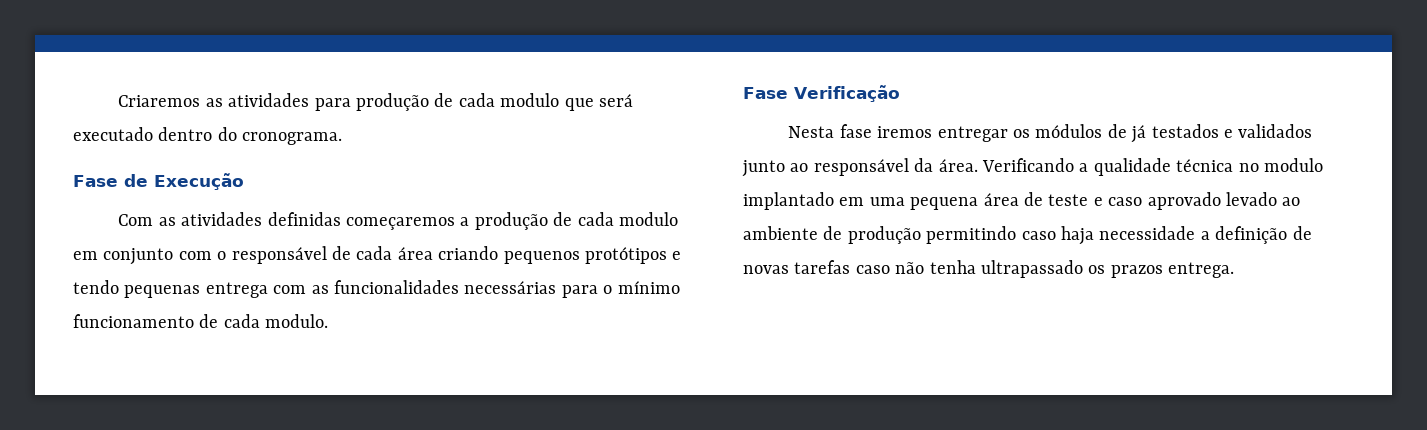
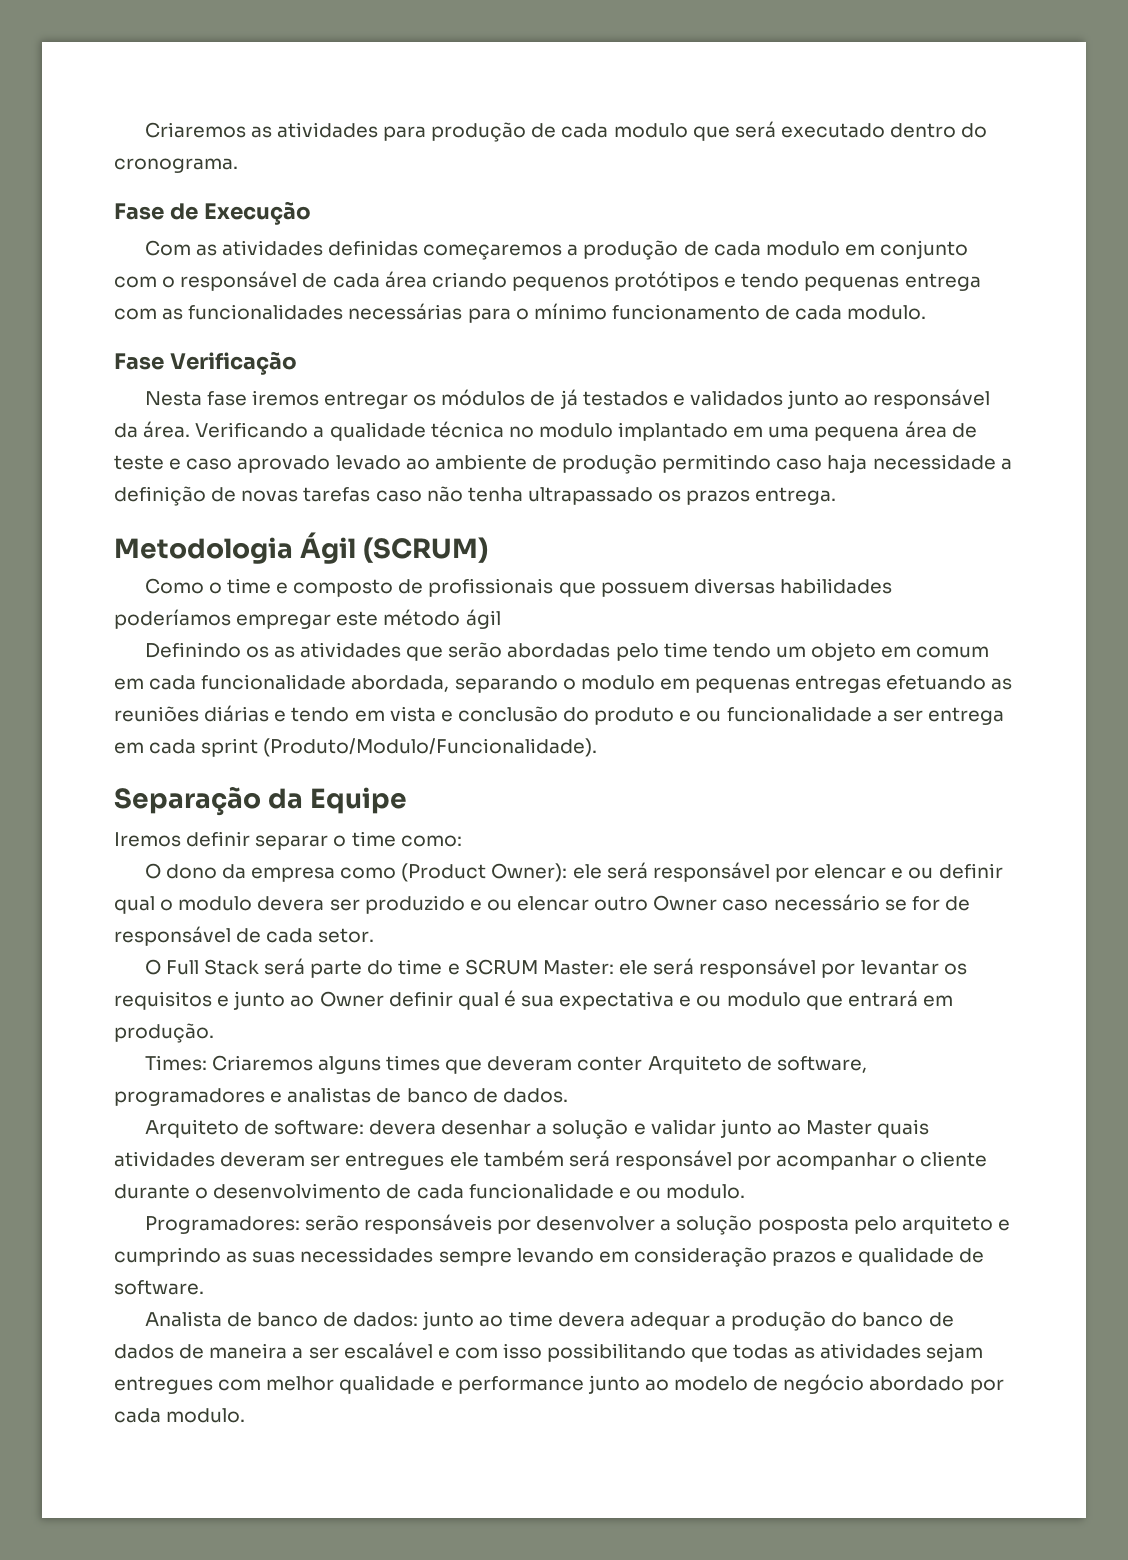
(1235, 270) none -> [114,532,489,564] [144,578,892,597] [114,609,501,629] [144,642,990,661] [114,674,1013,693] [114,705,1004,725] [114,738,598,757] [114,786,408,816] [114,831,462,850] [144,862,1003,882] [114,894,970,914] [114,926,375,946] [144,958,967,978] [114,990,953,1010] [114,1023,214,1043] [144,1055,867,1074] [114,1087,568,1106] [144,1119,930,1139] [114,1150,988,1170] [114,1183,746,1199] [144,1214,1010,1235] [114,1247,985,1267] [114,1280,204,1295] [144,1311,954,1331] [114,1342,983,1362] [114,1374,1004,1394] [114,1408,246,1423] // Metodologia Ágil (SCRUM) // Como o time e composto de profissionais que possuem diversas habilidades poderíamos empregar este método ágil // Definindo os as atividades que serão abordadas pelo time tendo um objeto em comum em cada funcionalidade abordada, separando o modulo em pequenas entregas efetuando as reuniões diárias e tendo em vista e conclusão do produto e ou funcionalidade a ser entrega em cada sprint (Produto/Modulo/Funcionalidade). // Separação da Equipe // Iremos definir separar o time como: // O dono da empresa como (Product Owner): ele será responsável por elencar e ou definir qual o modulo devera ser produzido e ou elencar outro Owner caso necessário se for de responsável de cada setor. // O Full Stack será parte do time e SCRUM Master: ele será responsável por levantar os requisitos e junto ao Owner definir qual é sua expectativa e ou modulo que entrará em produção. // Times: Criaremos alguns times que deveram conter Arquiteto de software, programadores e analistas de banco de dados. // Arquiteto de software: devera desenhar a solução e validar junto ao Master quais atividades deveram ser entregues ele também será responsável por acompanhar o cliente durante o desenvolvimento de cada funcionalidade e ou modulo. // Programadores: serão responsáveis por desenvolver a solução posposta pelo arquiteto e cumprindo as suas necessidades sempre levando em consideração prazos e qualidade de software. // Analista de banco de dados: junto ao time devera adequar a produção do banco de dados de maneira a ser escalável e com isso possibilitando que todas as atividades sejam entregues com melhor qualidade e performance junto ao modelo de negócio abordado por cada modulo.

